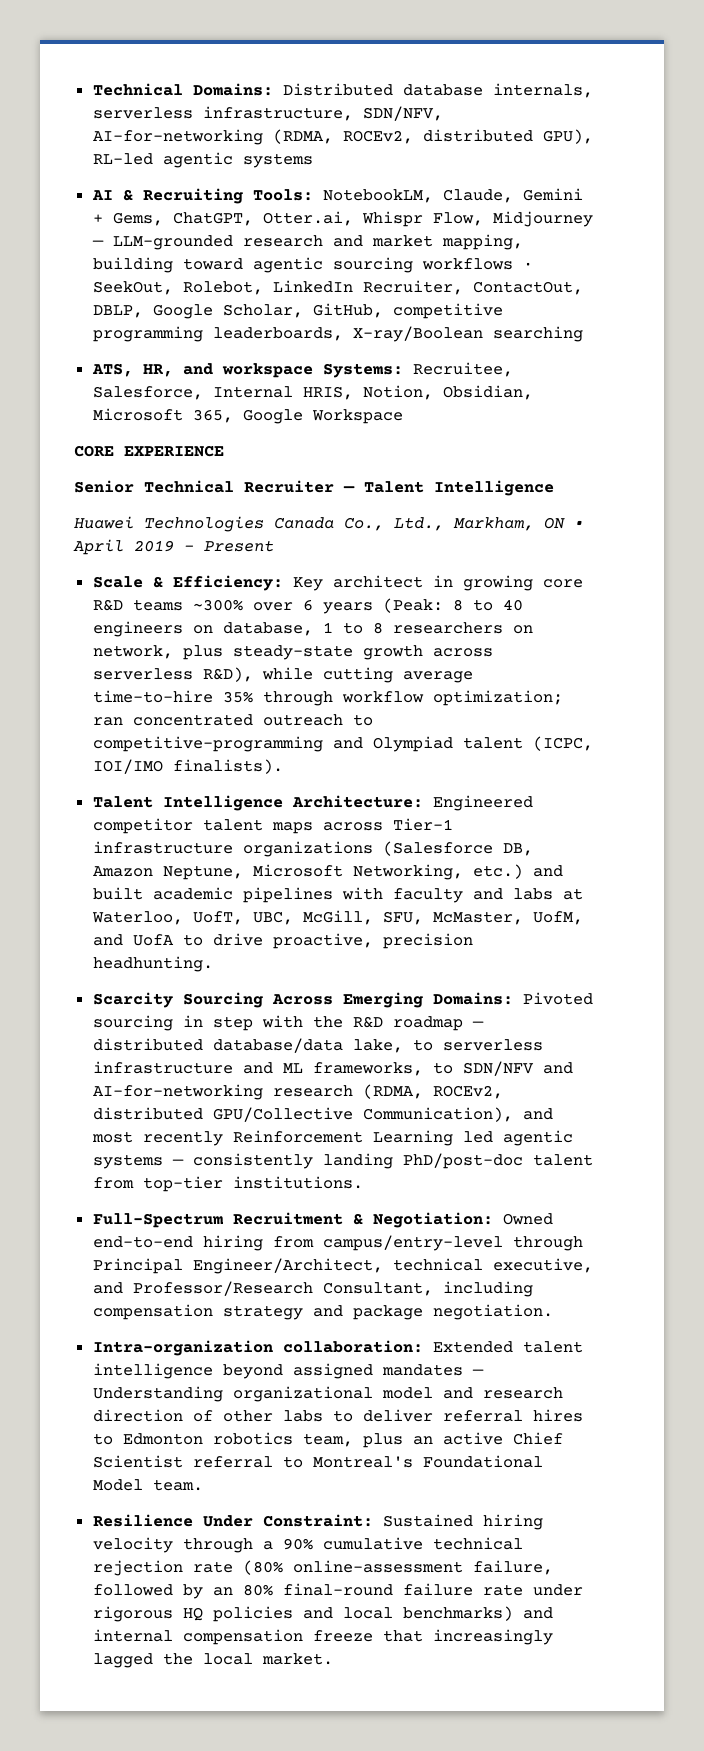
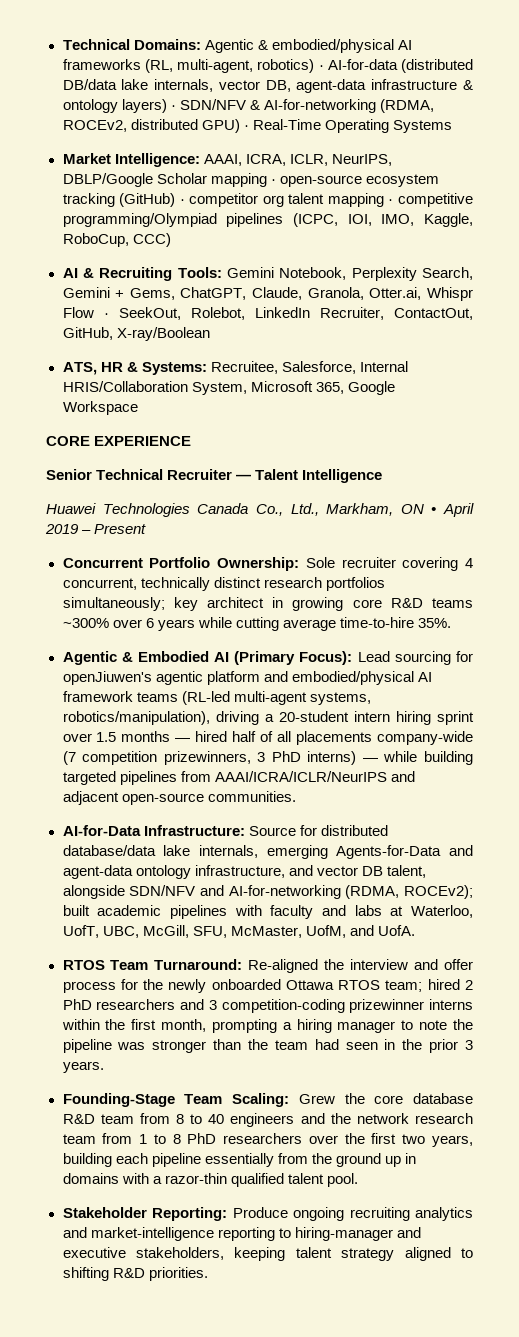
[282,83,593,98] [92,106,443,121] [92,129,593,145] [92,152,313,168] [91,188,583,204] [92,211,593,227] [91,234,523,250] [92,257,513,273] Distributed database internals, serverless infrastructure, SDN/NFV, AI-for-networking (RDMA, ROCEv2, distributed GPU), RL-led agentic systems // AI & Recruiting Tools: NotebookLM, Claude, Gemini + Gems, ChatGPT, Otter.ai, Whispr Flow, Midjourney — LLM-grounded research and market mapping, building toward agentic sourcing workflows -> [204,39,412,53] [62,59,473,73] [62,79,473,93] [62,99,434,113] [62,119,452,133] [62,153,392,167] [62,173,439,187] [62,193,473,207] [62,213,473,227] [62,233,171,247] [62,267,474,281] [62,287,474,301] [62,307,94,318] Agentic & embodied/physical AI frameworks (RL, multi-agent, robotics) · AI-for-data (distributed DB/data lake internals, vector DB, agent-data infrastructure & ontology layers) · SDN/NFV & AI-for-networking (RDMA, ROCEv2, distributed GPU) · Real-Time Operating Systems // Market Intelligence: AAAI, ICRA, ICLR, NeurIPS, DBLP/Google Scholar mapping · open-source ecosystem tracking (GitHub) · competitor org talent mapping · competitive programming/Olympiad pipelines (ICPC, IOI, IMO, Kaggle, RoboCup, CCC) // AI & Recruiting Tools: Gemini Notebook, Perplexity Search, Gemini + Gems, ChatGPT, Claude, Granola, Otter.ai, Whispr Flow
[92,303,503,319] [92,326,343,342] DBLP, Google Scholar, GitHub, competitive programming leaderboards, -> [62,327,113,340] GitHub,
[492,326,583,342] searching -> (210, 334) none
[142,363,313,378] HR, and workspace -> [100,362,138,372] HR &
[302,385,533,400] HRIS, Notion, Obsidian, -> [62,381,247,395] HRIS/Collaboration System,
[92,575,323,591] Scale & Efficiency: Key -> [62,557,473,571] [62,577,385,591] [62,597,198,611] Concurrent Portfolio Ownership: Sole recruiter covering 4 concurrent, technically distinct research portfolios simultaneously; key
[382,598,523,613] [92,621,533,637] [92,645,493,660] [92,667,473,683] [92,690,563,706] [92,714,373,726] [92,736,593,752] [92,759,283,774] [92,795,533,811] [92,818,453,834] [92,841,533,857] [92,864,563,880] (Peak: 8 to 40 engineers on database, 1 to 8 researchers on network, plus steady-state growth across serverless R&D), while cutting average time-to-hire 35% through workflow optimization; ran concentrated outreach to competitive-programming and Olympiad talent (ICPC, IOI/IMO finalists). // Talent Intelligence Architecture: Engineered competitor talent maps across Tier-1 infrastructure organizations (Salesforce DB, Amazon Neptune, Microsoft Networking, etc.) and -> [197,617,451,631] [62,651,473,665] [62,671,432,685] [62,691,371,705] [62,711,474,725] [62,731,474,745] [62,751,473,765] [62,771,415,785] [62,791,296,805] [62,825,388,836] [62,845,473,859] [62,865,426,879] [62,885,473,899] while cutting average time-to-hire 35%. // Agentic & Embodied AI (Primary Focus): Lead sourcing for openJiuwen's agentic platform and embodied/physical AI framework teams (RL-led multi-agent systems, robotics/manipulation), driving a 20-student intern hiring sprint over 1.5 months — hired half of all placements company-wide (7 competition prizewinners, 3 PhD interns) — while building targeted pipelines from AAAI/ICRA/ICLR/NeurIPS and adjacent open-source communities. // AI-for-Data Infrastructure: Source for distributed database/data lake internals, emerging Agents-for-Data and agent-data ontology infrastructure, and vector DB talent, alongside SDN/NFV and AI-for-networking (RDMA, ROCEv2);
[132,933,473,949] [92,956,213,972] [92,992,593,1008] [92,1015,484,1031] [92,1038,543,1053] [92,1061,573,1076] [92,1084,503,1100] [92,1107,553,1122] [91,1130,573,1146] [92,1153,593,1169] [92,1176,363,1192] [92,1212,553,1228] [92,1235,583,1251] [92,1258,593,1274] [92,1281,533,1297] [92,1304,553,1320] [92,1340,583,1356] [92,1363,484,1379] [92,1386,563,1402] [92,1409,583,1422] [92,1432,563,1448] [92,1455,543,1468] [92,1479,203,1491] [92,1514,543,1530] [92,1537,523,1553] [92,1560,553,1576] [92,1583,583,1599] [92,1606,553,1622] [92,1629,553,1645] [92,1653,333,1668] UofA to drive proactive, precision headhunting. // Scarcity Sourcing Across Emerging Domains: Pivoted sourcing in step with the R&D roadmap — distributed database/data lake, to serverless infrastructure and ML frameworks, to SDN/NFV and AI-for-networking research (RDMA, ROCEv2, distributed GPU/Collective Communication), and most recently Reinforcement Learning led agentic systems — consistently landing PhD/post-doc talent from top-tier institutions. // Full-Spectrum Recruitment & Negotiation: Owned end-to-end hiring from campus/entry-level through Principal Engineer/Architect, technical executive, and Professor/Research Consultant, including compensation strategy and package negotiation. // Intra-organization collaboration: Extended talent intelligence beyond assigned mandates — Understanding organizational model and research direction of other labs to deliver referral hires to Edmonton robotics team, plus an active Chief Scientist referral to Montreal's Foundational Model team. // Resilience Under Constraint: Sustained hiring velocity through a 90% cumulative technical rejection rate (80% online-assessment failure, followed by an 80% final-round failure rate under rigorous HQ policies and local benchmarks) and internal compensation freeze that increasingly lagged the local market. -> [377,925,415,936] [62,959,474,973] [62,979,473,993] [62,999,473,1013] [61,1019,474,1033] [62,1039,474,1053] [62,1061,104,1073] [62,1093,473,1107] [62,1113,473,1127] [62,1133,473,1147] [62,1153,416,1167] [62,1173,358,1187] [62,1207,473,1221] [62,1227,421,1241] [62,1247,474,1261] [62,1267,208,1281] UofA. // RTOS Team Turnaround: Re-aligned the interview and offer process for the newly onboarded Ottawa RTOS team; hired 2 PhD researchers and 3 competition-coding prizewinner interns within the first month, prompting a hiring manager to note the pipeline was stronger than the team had seen in the prior 3 years. // Founding-Stage Team Scaling: Grew the core database R&D team from 8 to 40 engineers and the network research team from 1 to 8 PhD researchers over the first two years, building each pipeline essentially from the ground up in domains with a razor-thin qualified talent pool. // Stakeholder Reporting: Produce ongoing recruiting analytics and market-intelligence reporting to hiring-manager and executive stakeholders, keeping talent strategy aligned to shifting R&D priorities.

